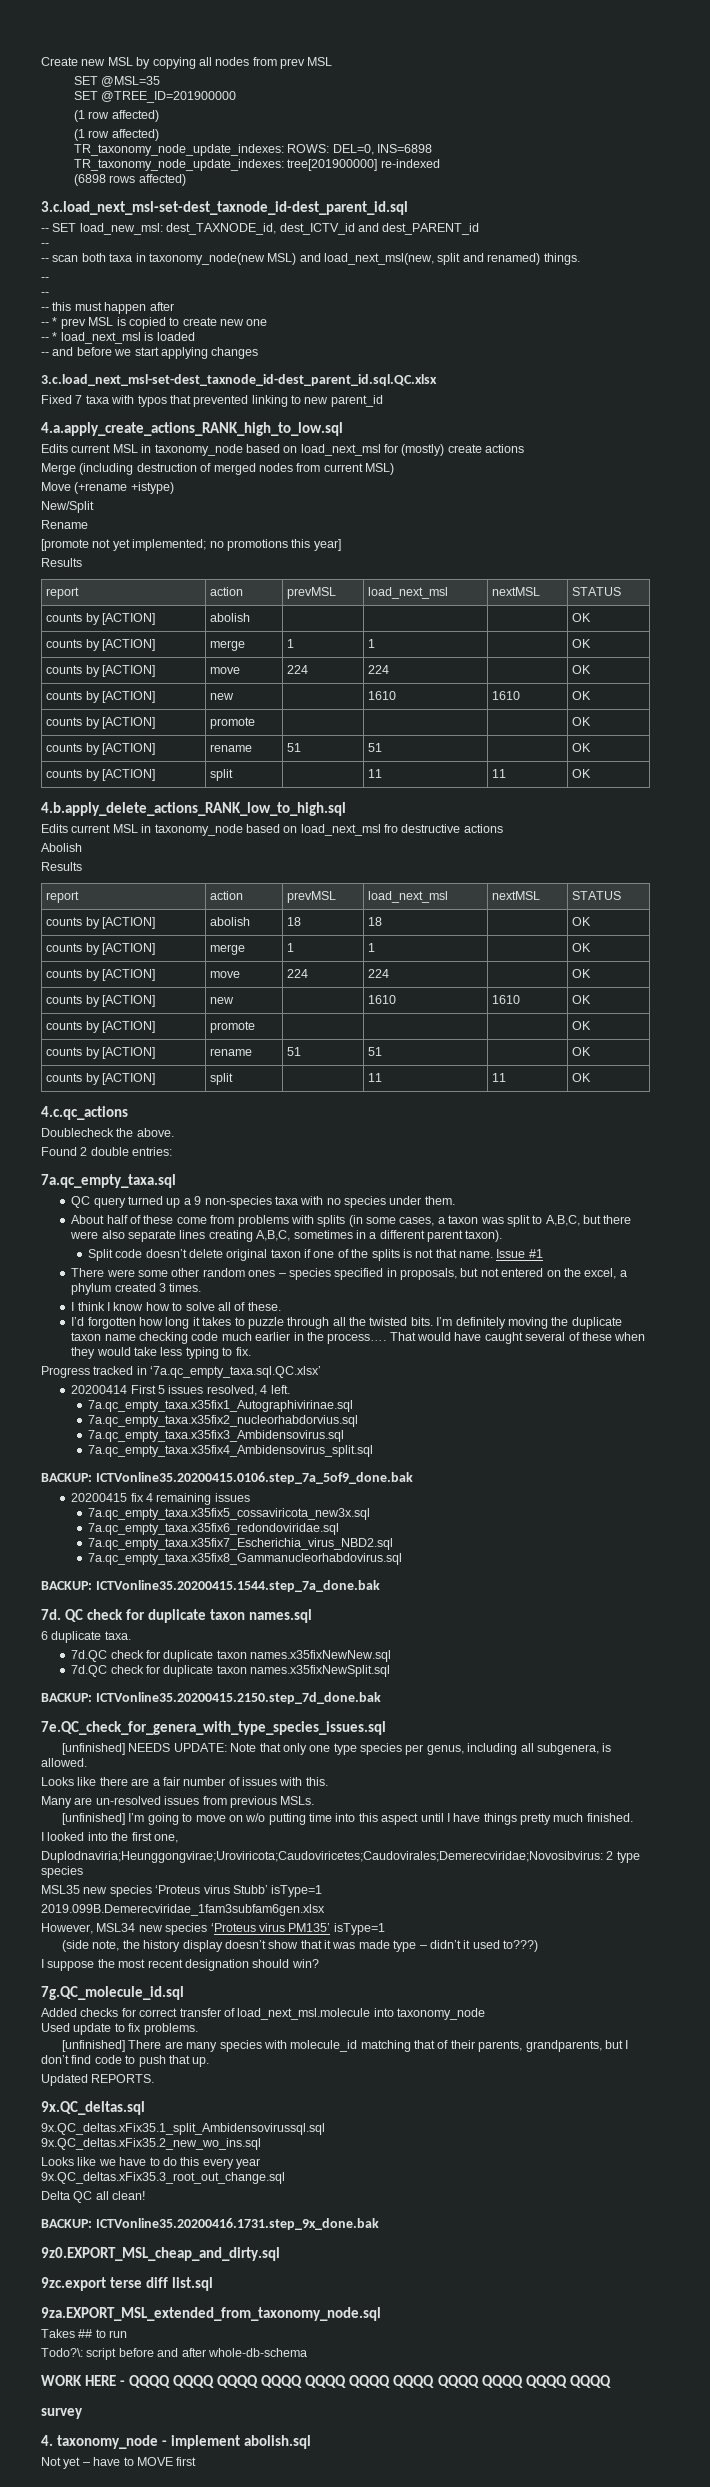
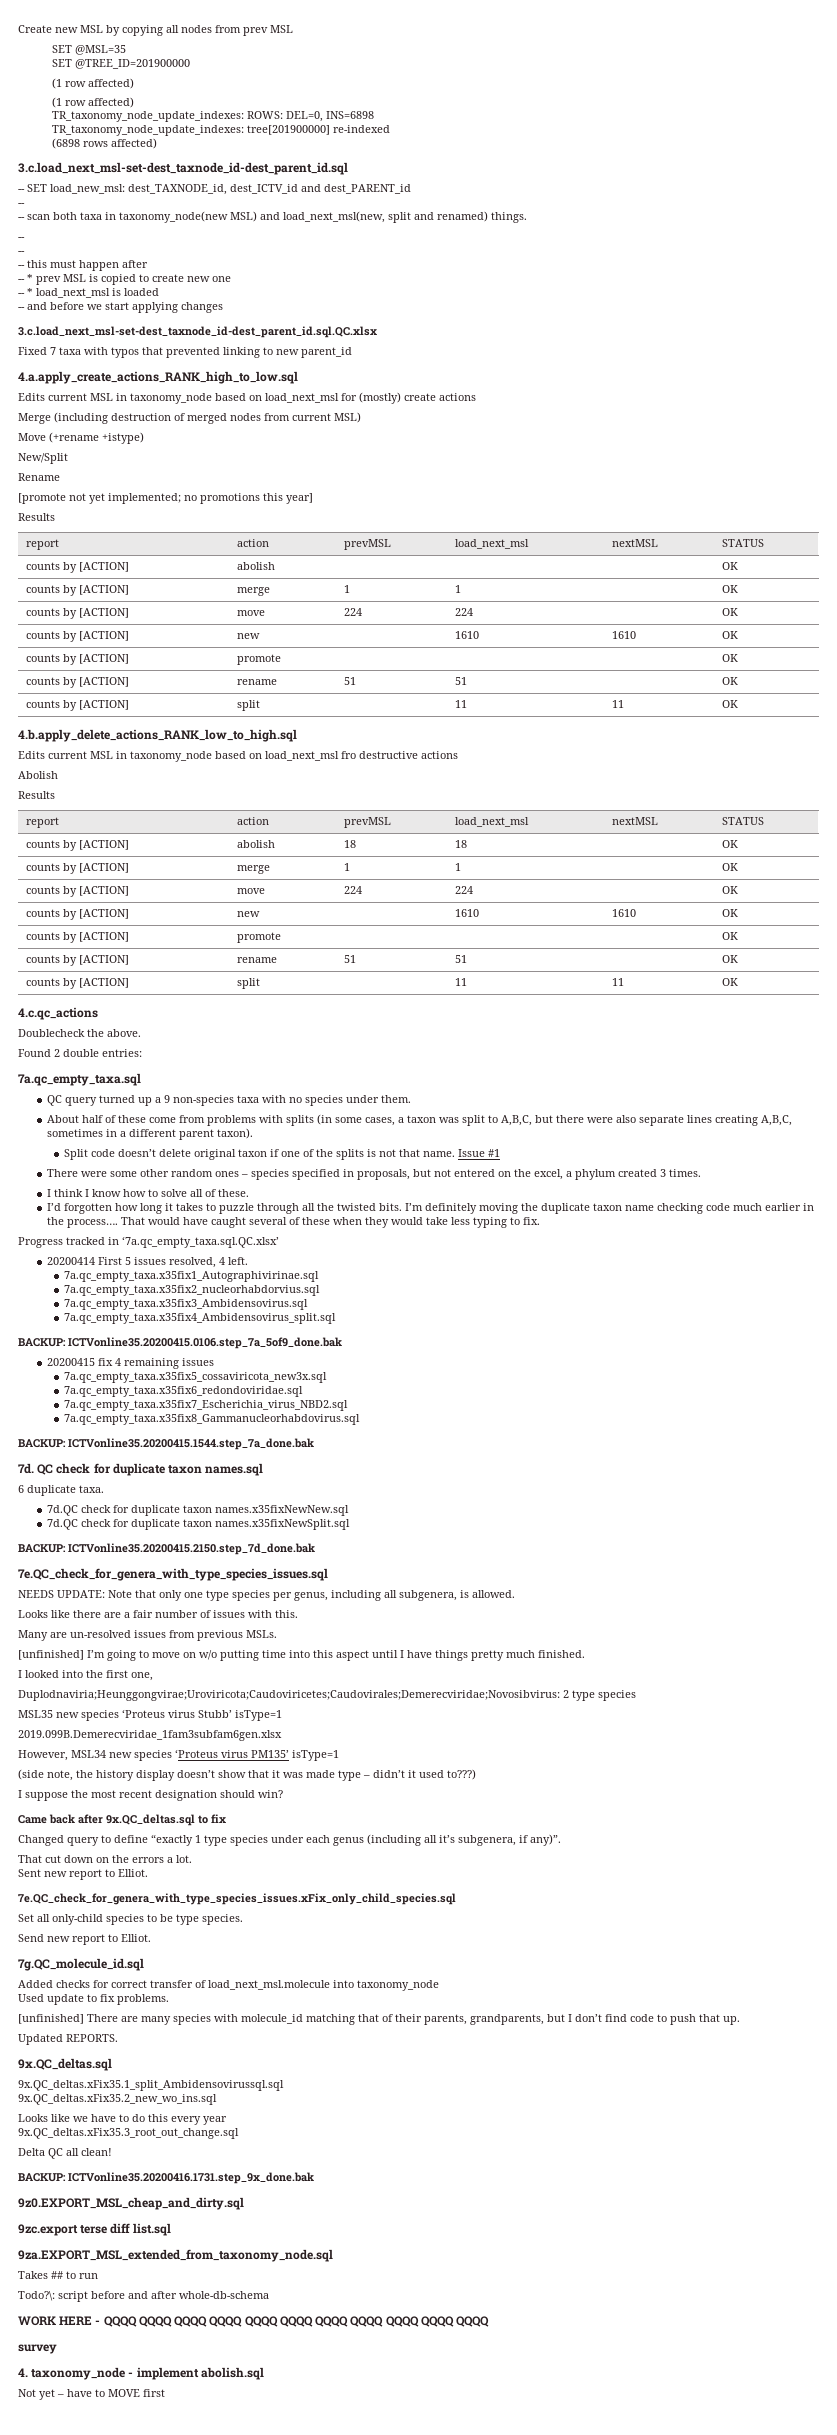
[62,1743,126,1755] [unfinished] -> (328, 1574) none
(319, 1963) none -> [18,1814,226,1826] [18,1834,561,1846] [18,1855,192,1863] [18,1869,148,1880] [18,1893,456,1905] [18,1914,243,1925] [18,1934,151,1945] // Came back after 9x.QC_deltas.sql to fix // Changed query to define “exactly 1 type species under each genus (including all it’s subgenera, if any)”. // That cut down on the errors a lot. // Sent new report to Elliot. // 7e.QC_check_for_genera_with_type_species_issues.xFix_only_child_species.sql // Set all only-child species to be type species. // Send new report to Elliot.

